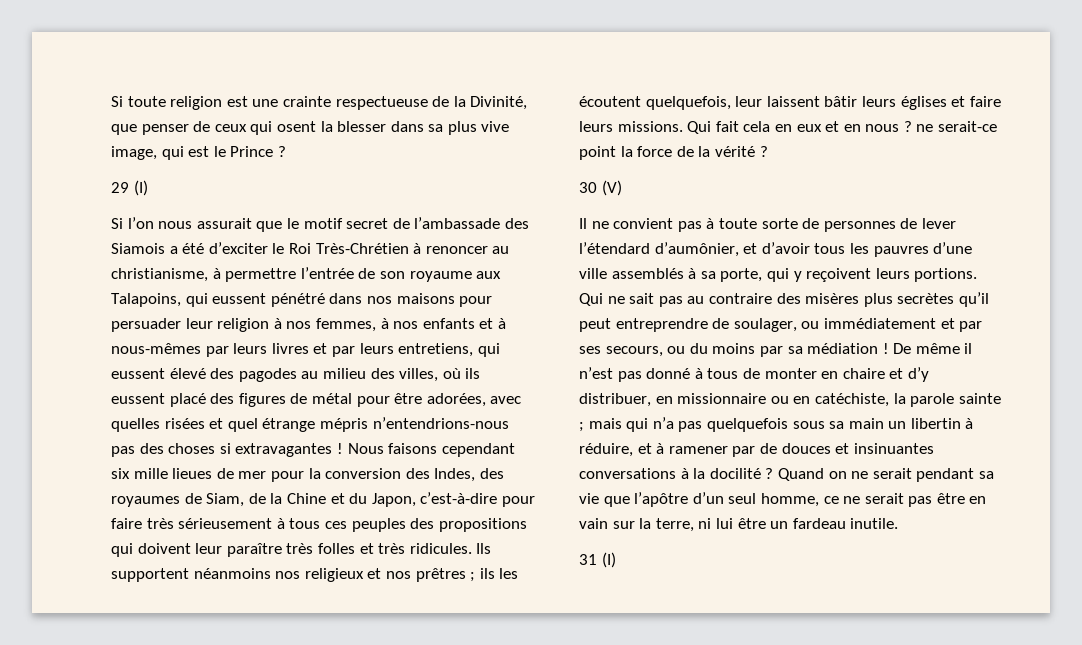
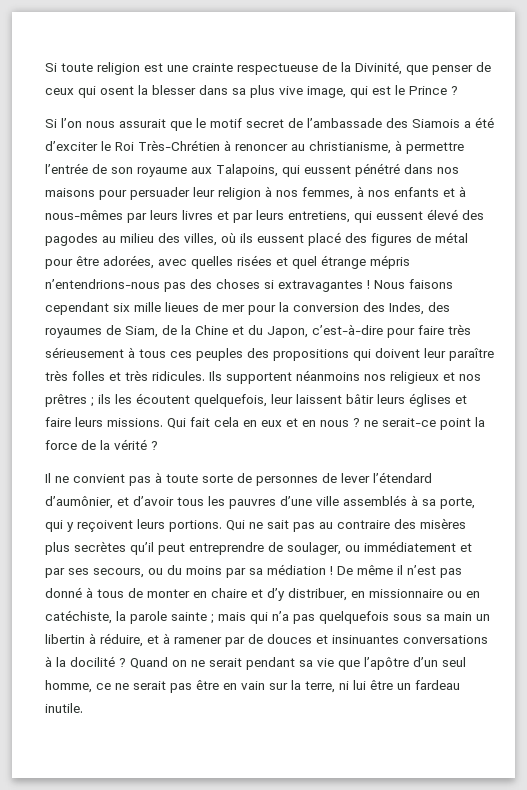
[111,180,148,196] // 29 (I) -> (458, 90) none
[579,180,622,196] // 30 (V) -> (158, 445) none
[579,552,616,568] // 31 (I) -> (83, 708) none

